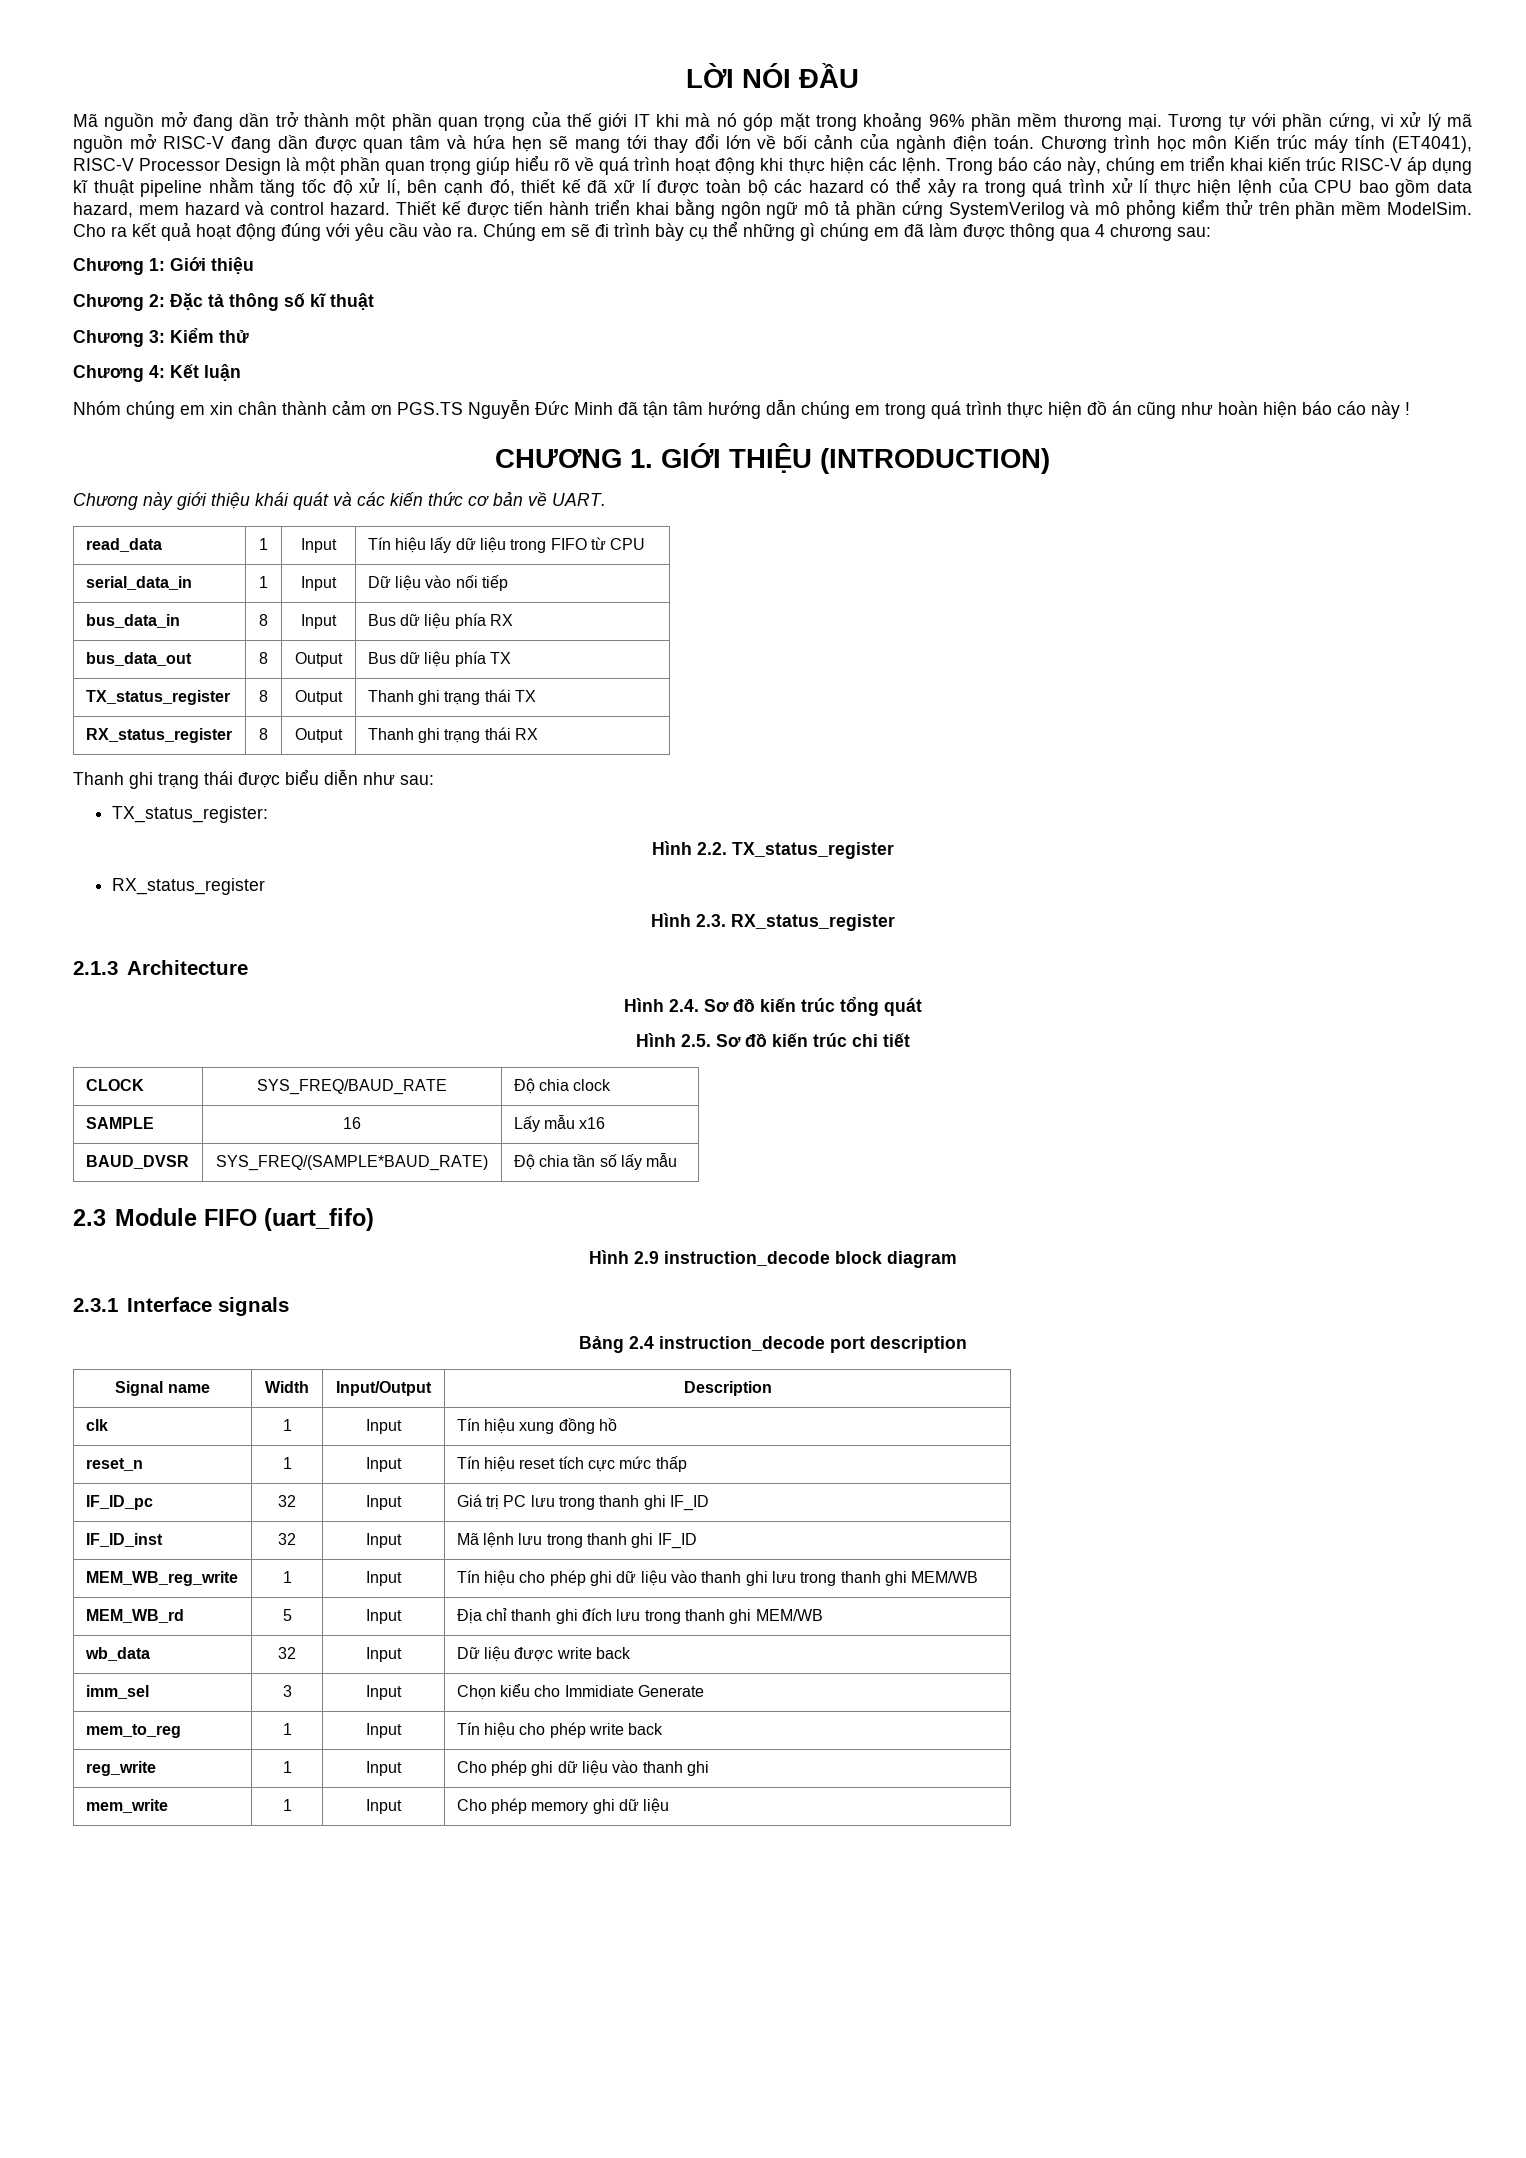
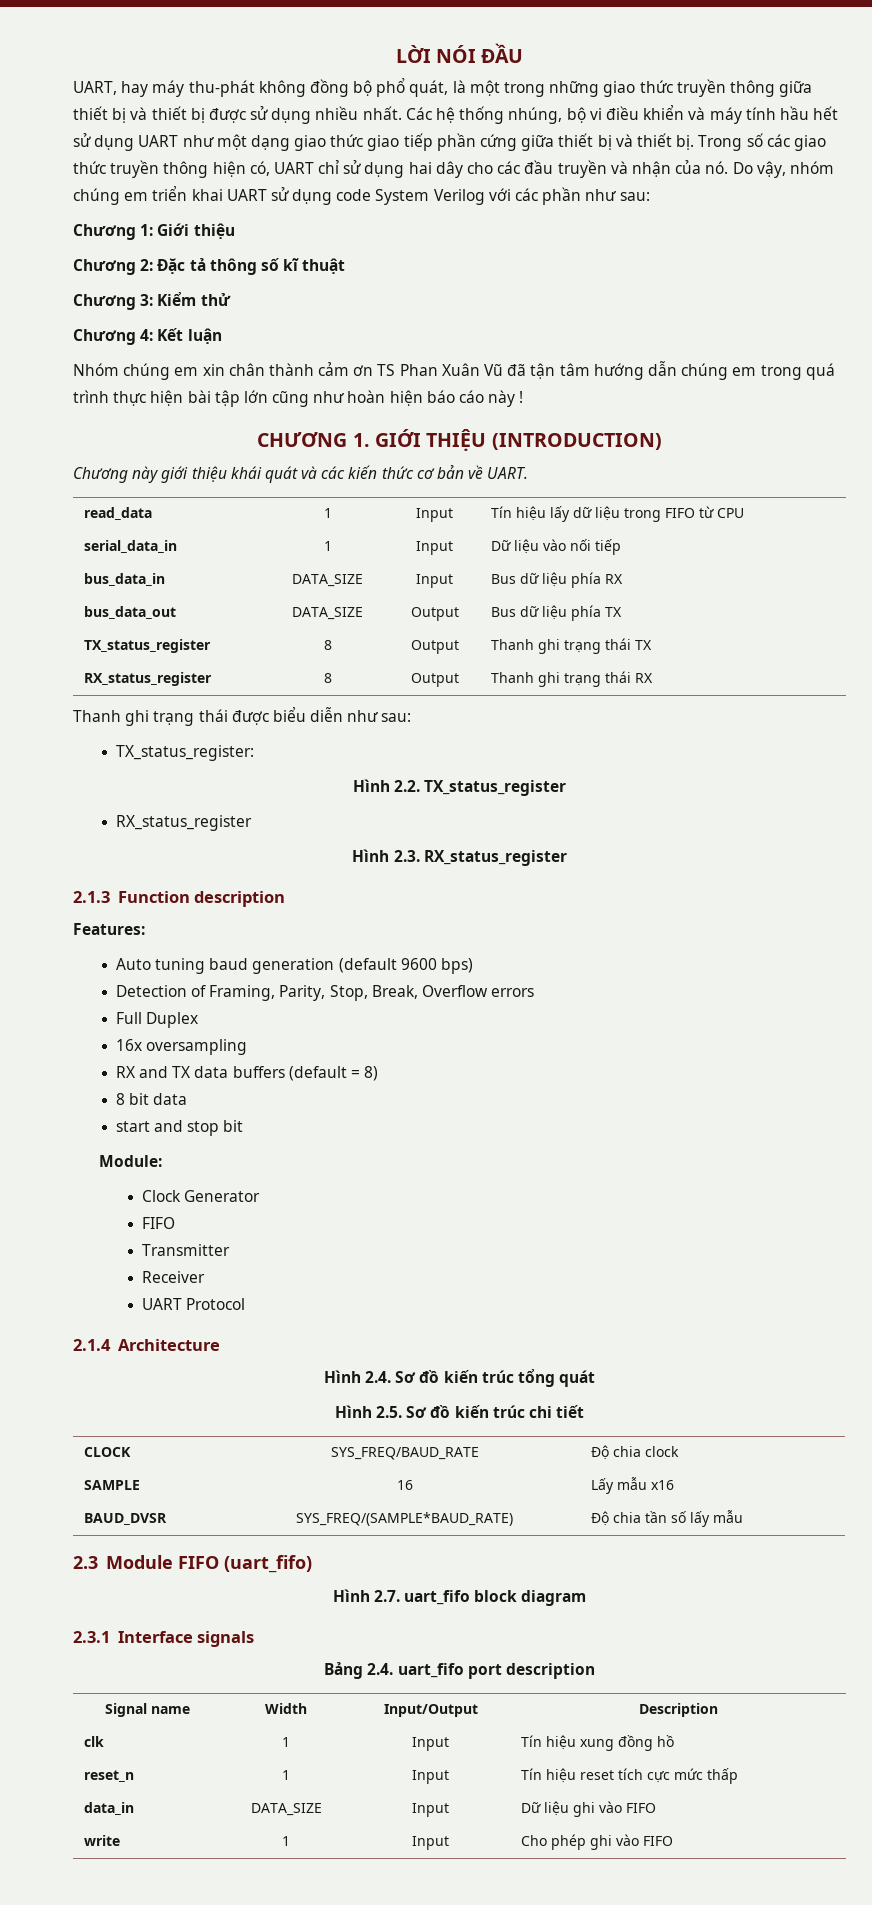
[73,111,1473,131] [73,133,1472,153] [73,155,1472,175] [73,177,1472,197] [73,199,1472,219] [73,221,1172,241] Mã nguồn mở đang dần trở thành một phần quan trọng của thế giới IT khi mà nó góp mặt trong khoảng 96% phần mềm thương mại. Tương tự với phần cứng, vi xử lý mã nguồn mở RISC-V đang dần được quan tâm và hứa hẹn sẽ mang tới thay đổi lớn về bối cảnh của ngành điện toán. Chương trình học môn Kiến trúc máy tính (ET4041), RISC-V Processor Design là một phần quan trọng giúp hiểu rõ về quá trình hoạt động khi thực hiện các lệnh. Trong báo cáo này, chúng em triển khai kiến trúc RISC-V áp dụng kĩ thuật pipeline nhằm tăng tốc độ xử lí, bên cạnh đó, thiết kế đã xữ lí được toàn bộ các hazard có thể xảy ra trong quá trình xử lí thực hiện lệnh của CPU bao gồm data hazard, mem hazard và control hazard. Thiết kế được tiến hành triển khai bằng ngôn ngữ mô tả phần cứng SystemVerilog và mô phỏng kiểm thử trên phần mềm ModelSim. Cho ra kết quả hoạt động đúng với yêu cầu vào ra. Chúng em sẽ đi trình bày cụ thể những gì chúng em đã làm được thông qua 4 chương -> [73,78,813,97] [73,105,839,124] [73,133,826,151] [73,160,834,178] [73,186,617,205] UART, hay máy thu-phát không đồng bộ phổ quát, là một trong những giao thức truyền thông giữa thiết bị và thiết bị được sử dụng nhiều nhất. Các hệ thống nhúng, bộ vi điều khiển và máy tính hầu hết sử dụng UART như một dạng giao thức giao tiếp phần cứng giữa thiết bị và thiết bị. Trong số các giao thức truyền thông hiện có, UART chỉ sử dụng hai dây cho các đầu truyền và nhận của nó. Do vậy, nhóm chúng em triển khai UART sử dụng code System Verilog với các phần như
[397,399,613,419] PGS.TS Nguyễn Đức Minh -> [377,363,504,376] TS Phan Xuân Vũ
[1087,401,1132,415] đồ án -> [187,390,268,407] bài tập lớn
[259,614,268,626] 8 -> [292,574,363,587] DATA_SIZE
[259,652,268,664] 8 -> [292,607,363,620] DATA_SIZE
(118, 968) none -> [117,891,286,907] [73,923,145,935] [115,958,474,974] [115,985,535,1001] [115,1012,199,1028] [115,1039,248,1055] [115,1066,379,1081] [115,1093,188,1105] [115,1120,244,1136] [98,1155,162,1167] [141,1190,260,1202] [141,1217,175,1229] [141,1244,230,1256] [141,1271,205,1283] [141,1298,245,1310] [73,1339,111,1351] Function description // Features: // Auto tuning baud generation (default 9600 bps) // Detection of Framing, Parity, Stop, Break, Overflow errors // Full Duplex // 16x oversampling // RX and TX data buffers (default = 8) // 8 bit data // start and stop bit // Module: // Clock Generator // FIFO // Transmitter // Receiver // UART Protocol // 2.1.4
[633,1251,830,1266] 2.9 instruction_decode -> [373,1590,470,1605] 2.7. uart_fifo
[628,1336,825,1351] 2.4 instruction_decode -> [367,1663,464,1678] 2.4. uart_fifo
[85,1495,153,1510] [278,1495,296,1507] [366,1495,402,1510] [456,1494,710,1511] [85,1533,163,1547] [278,1533,296,1545] [366,1533,402,1548] [456,1532,697,1549] [85,1571,238,1586] [282,1571,292,1583] [366,1571,402,1586] [456,1570,979,1586] [85,1609,184,1623] [282,1609,292,1621] [366,1609,402,1624] [456,1608,823,1624] [84,1647,150,1661] [278,1647,296,1659] [366,1647,402,1662] [456,1646,632,1662] [85,1685,149,1699] [282,1685,292,1697] [366,1685,402,1700] [456,1684,705,1700] [85,1724,181,1738] [282,1723,292,1735] [366,1723,402,1738] [456,1722,664,1738] [85,1761,156,1776] IF_ID_pc | 32 | Input | Giá trị PC lưu trong thanh ghi IF_ID // IF_ID_inst | 32 | Input | Mã lệnh lưu trong thanh ghi IF_ID // MEM_WB_reg_write | 1 | Input | Tín hiệu cho phép ghi dữ liệu vào thanh ghi lưu trong thanh ghi MEM/WB // MEM_WB_rd | 5 | Input | Địa chỉ thanh ghi đích lưu trong thanh ghi MEM/WB // wb_data | 32 | Input | Dữ liệu được write back // imm_sel | 3 | Input | Chọn kiểu cho Immidiate Generate // mem_to_reg | 1 | Input | Tín hiệu cho phép write back // reg_write -> [84,1802,135,1815] [250,1803,322,1816] [412,1803,450,1817] [521,1801,657,1817] [84,1835,121,1846] data_in | DATA_SIZE | Input | Dữ liệu ghi vào FIFO // write
[557,1760,710,1776] [85,1799,168,1813] [282,1799,292,1811] [366,1799,402,1814] [456,1798,670,1814] dữ liệu vào thanh ghi // mem_write | 1 | Input | Cho phép memory ghi dữ liệu -> [616,1834,674,1846] vào FIFO

